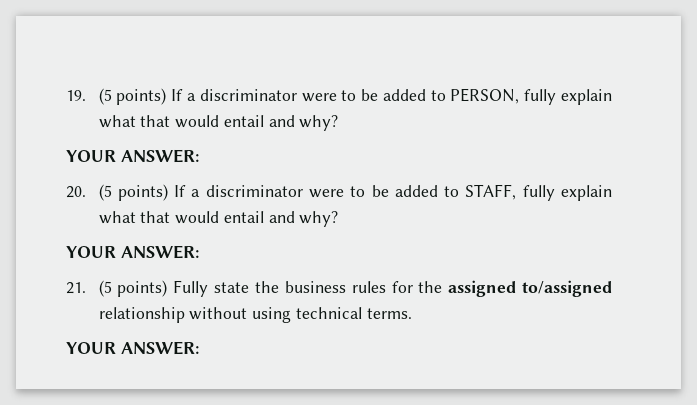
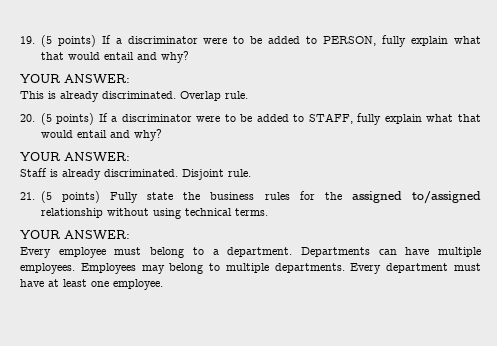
(199, 156) none -> [20,91,248,102] // This is already discriminated. Overlap rule.
(199, 252) none -> [20,168,251,180] // Staff is already discriminated. Disjoint rule.
(199, 348) none -> [20,247,481,258] [20,263,481,274] [20,279,163,290] // Every employee must belong to a department. Departments can have multiple employees. Employees may belong to multiple departments. Every department must have at least one employee.

